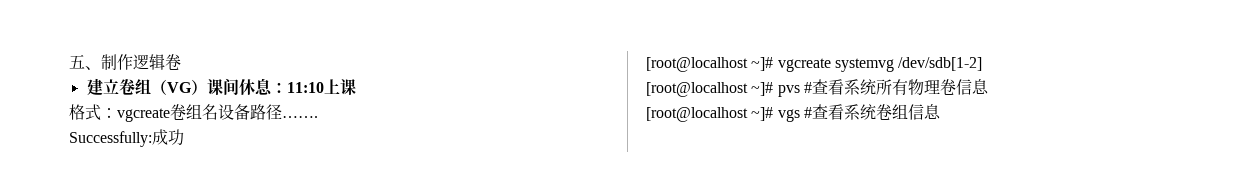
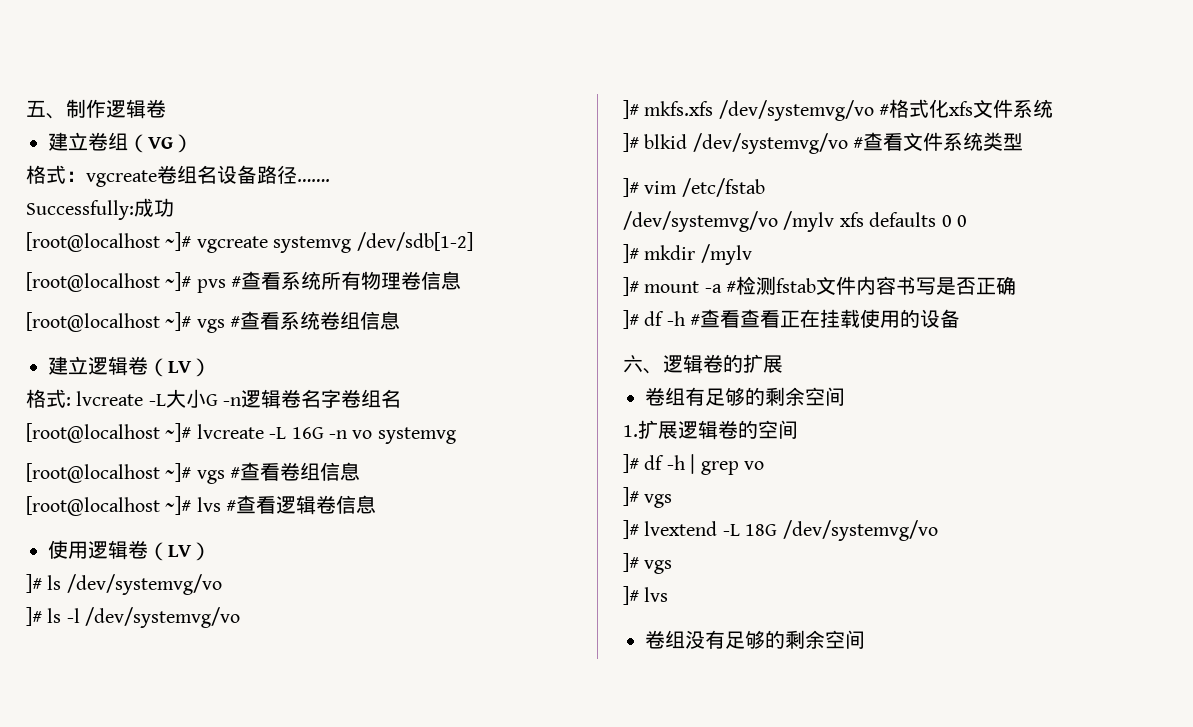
[206,78,356,95] 课间休息：11:10上课 -> (193, 143) none
(941, 111) none -> [48,356,211,377] [26,389,402,409] [26,423,456,444] [26,462,361,484] [26,495,377,516] [48,540,211,561] [26,574,222,595] [26,607,241,628] [623,99,1054,121] [623,132,1024,154] [623,178,765,197] [623,211,967,232] [623,244,752,265] [623,276,1017,296] [623,309,961,329] [623,354,783,374] [645,387,845,406] [623,420,798,440] [623,454,764,475] [623,487,673,508] [623,520,938,541] [623,553,673,574] [623,586,669,605] [645,630,865,649] // 建立逻辑卷（LV） // 格式: lvcreate -L大小G -n逻辑卷名字卷组名 // [root@localhost ~]# lvcreate -L 16G -n vo systemvg // [root@localhost ~]# vgs #查看卷组信息 // [root@localhost ~]# lvs #查看逻辑卷信息 // 使用逻辑卷（LV） // ]# ls /dev/systemvg/vo // ]# ls -l /dev/systemvg/vo // ]# mkfs.xfs /dev/systemvg/vo #格式化xfs文件系统 // ]# blkid /dev/systemvg/vo #查看文件系统类型 // ]# vim /etc/fstab // /dev/systemvg/vo /mylv xfs defaults 0 0 // ]# mkdir /mylv // ]# mount -a #检测fstab文件内容书写是否正确 // ]# df -h #查看查看正在挂载使用的设备 // 六、逻辑卷的扩展 // 卷组有足够的剩余空间 // 1.扩展逻辑卷的空间 // ]# df -h | grep vo // ]# vgs // ]# lvextend -L 18G /dev/systemvg/vo // ]# vgs // ]# lvs // 卷组没有足够的剩余空间

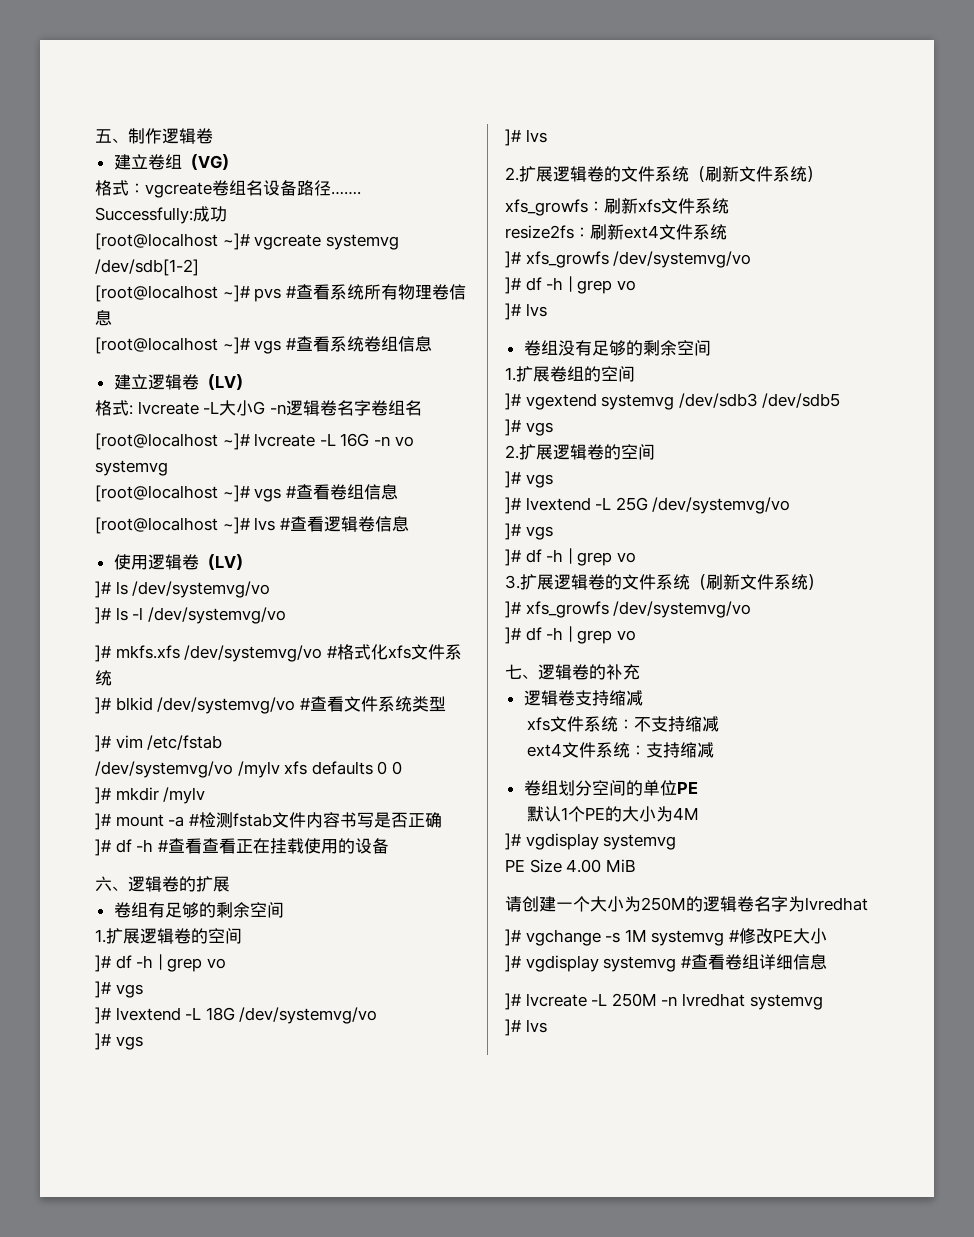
(669, 594) none -> [505,166,823,182] [505,198,729,216] [505,224,727,240] [505,251,752,268] [505,276,636,294] [505,303,547,320] // 2.扩展逻辑卷的文件系统（刷新文件系统） // xfs_growfs：刷新xfs文件系统 // resize2fs：刷新ext4文件系统 // ]# xfs_growfs /dev/systemvg/vo // ]# df -h | grep vo // ]# lvs
(865, 639) none -> [505,366,635,382] [505,393,841,410] [505,419,553,436] [505,444,655,460] [505,471,553,488] [505,497,791,514] [505,523,553,540] [505,548,636,566] [505,574,824,590] [505,601,752,618] [505,626,636,644] [505,664,640,680] [523,690,643,706] [526,716,719,732] [526,742,714,758] [523,780,698,796] [526,806,699,822] [505,833,677,850] [505,859,636,873] [505,896,868,912] [505,928,827,946] [505,954,827,972] [505,993,823,1010] [505,1019,547,1036] // 1.扩展卷组的空间 // ]# vgextend systemvg /dev/sdb3 /dev/sdb5 // ]# vgs // 2.扩展逻辑卷的空间 // ]# vgs // ]# lvextend -L 25G /dev/systemvg/vo // ]# vgs // ]# df -h | grep vo // 3.扩展逻辑卷的文件系统（刷新文件系统） // ]# xfs_growfs /dev/systemvg/vo // ]# df -h | grep vo // 七、逻辑卷的补充 // 逻辑卷支持缩减 // xfs文件系统：不支持缩减 // ext4文件系统：支持缩减 // 卷组划分空间的单位PE // 默认1个PE的大小为4M // ]# vgdisplay systemvg // PE Size 4.00 MiB // 请创建一个大小为250M的逻辑卷名字为lvredhat // ]# vgchange -s 1M systemvg #修改PE大小 // ]# vgdisplay systemvg #查看卷组详细信息 // ]# lvcreate -L 250M -n lvredhat systemvg // ]# lvs

